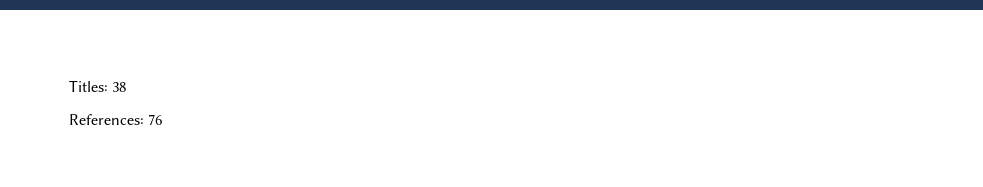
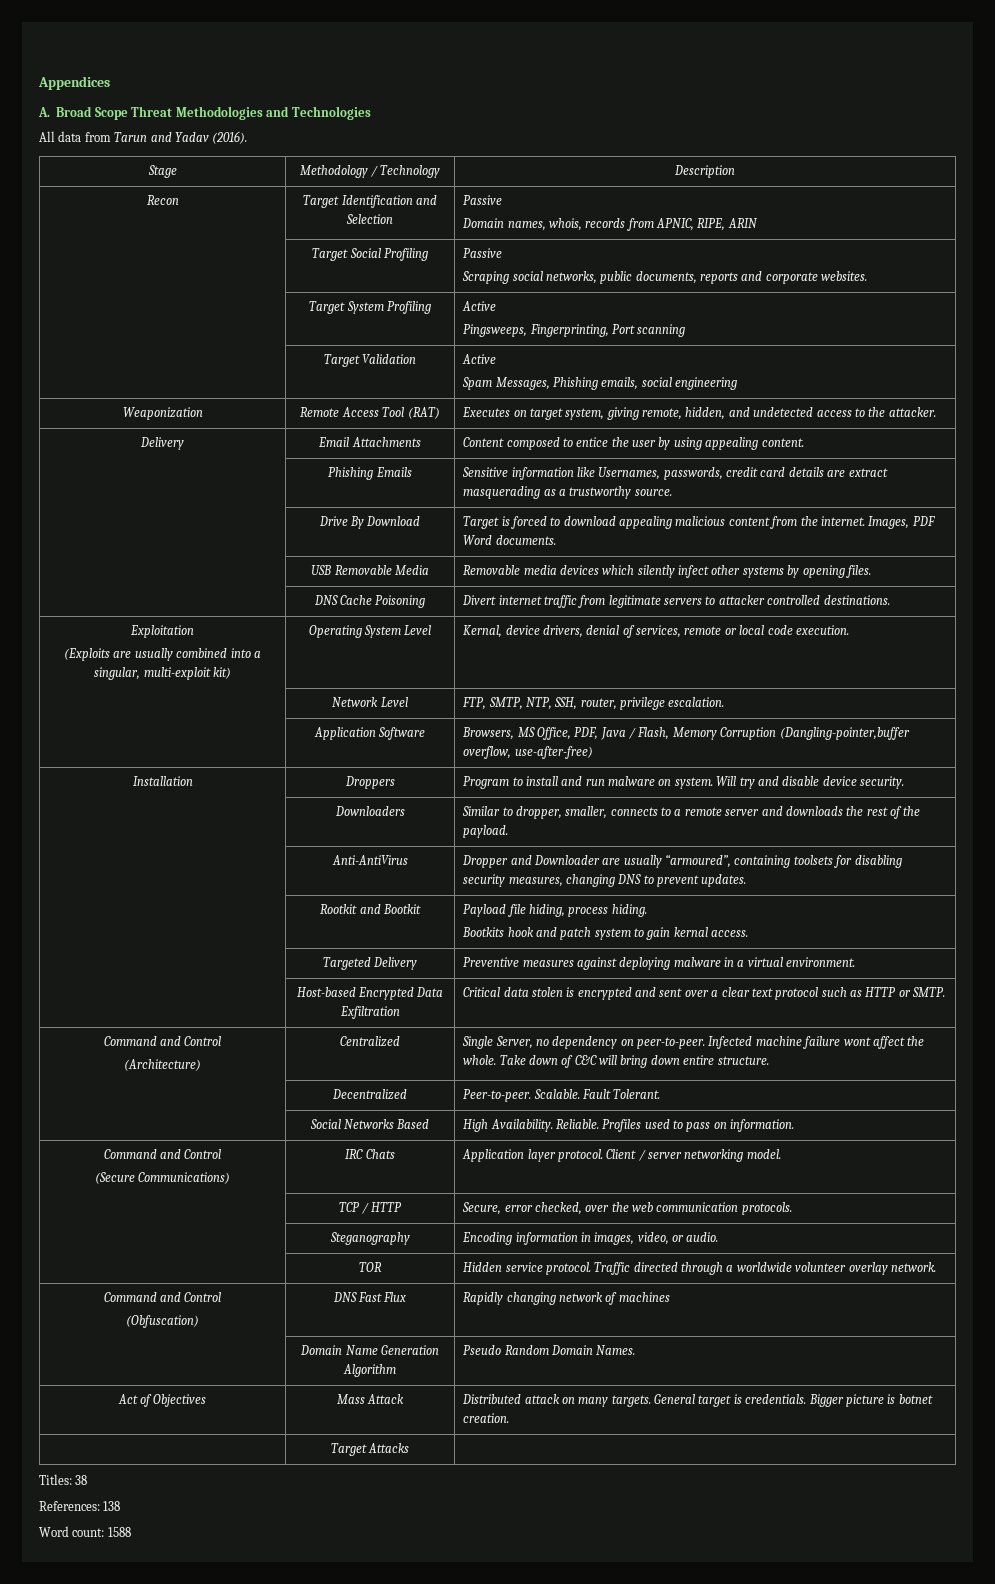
(69, 86) none -> [38,76,110,90] [38,106,371,120] [39,131,248,144] [147,165,177,178] [299,165,441,178] [674,165,735,178] [146,195,179,205] [303,195,437,208] [346,214,393,224] [463,195,503,205] [462,218,758,231] [312,248,428,261] [463,248,503,258] [462,271,868,284] [309,301,431,314] [462,301,497,311] [463,324,686,337] [323,354,417,367] [462,354,497,364] [462,377,738,390] [122,407,203,420] [300,407,440,419] [462,407,936,420] [140,437,184,450] [318,437,421,447] [463,437,804,450] [328,467,412,480] [462,467,888,480] [463,486,672,499] [318,516,421,529] [463,516,935,529] [463,535,556,545] [311,565,429,575] [463,565,871,578] [313,595,426,608] [462,595,890,608] [130,625,194,638] [64,648,261,661] [94,667,231,680] [308,625,432,638] [463,625,849,638] [332,697,408,707] [462,697,725,710] [313,727,426,740] [462,727,910,740] [463,746,593,759] [132,776,193,786] [344,776,395,789] [463,776,905,789] [334,806,405,816] [462,806,921,819] [463,825,509,838] [331,855,408,865] [462,854,902,868] [463,874,747,887] [320,904,421,914] [463,904,647,917] [462,927,749,940] [322,957,418,970] [463,957,856,970] [296,987,444,1000] [339,1006,400,1019] [463,987,946,1000] [103,1036,222,1046] [124,1059,201,1071] [340,1036,400,1047] [462,1036,925,1049] [463,1055,769,1068] [332,1089,407,1100] [463,1089,661,1102] [309,1119,430,1129] [463,1119,795,1132] [103,1149,222,1159] [94,1172,231,1184] [345,1149,395,1159] [462,1149,781,1162] [338,1202,403,1214] [462,1202,792,1215] [329,1232,410,1245] [462,1232,719,1245] [359,1262,382,1272] [463,1262,936,1275] [103,1292,222,1302] [126,1315,199,1328] [332,1292,407,1302] [463,1292,670,1305] [300,1345,439,1355] [343,1364,396,1377] [463,1345,636,1355] [117,1394,207,1407] [336,1394,405,1404] [462,1394,933,1407] [463,1413,510,1423] [330,1443,410,1456] Appendices // A. Broad Scope Threat Methodologies and Technologies // All data from Tarun and Yadav (2016). // Stage | Methodology / Technology | Description // Recon | Target Identification and Selection | Passive // Domain names, whois, records from APNIC, RIPE, ARIN // | Target Social Profiling | Passive // Scraping social networks, public documents, reports and corporate websites. // | Target System Profiling | Active // Pingsweeps, Fingerprinting, Port scanning // | Target Validation | Active // Spam Messages, Phishing emails, social engineering // Weaponization | Remote Access Tool (RAT) | Executes on target system, giving remote, hidden, and undetected access to the attacker. // Delivery | Email Attachments | Content composed to entice the user by using appealing content. // | Phishing Emails | Sensitive information like Usernames, passwords, credit card details are extract masquerading as a trustworthy source. // | Drive By Download | Target is forced to download appealing malicious content from the internet. Images, PDF Word documents. // | USB Removable Media | Removable media devices which silently infect other systems by opening files. // | DNS Cache Poisoning | Divert internet traffic from legitimate servers to attacker controlled destinations. // Exploitation // (Exploits are usually combined into a singular, multi-exploit kit) | Operating System Level | Kernal, device drivers, denial of services, remote or local code execution. // | Network Level | FTP, SMTP, NTP, SSH, router, privilege escalation. // | Application Software | Browsers, MS Office, PDF, Java / Flash, Memory Corruption (Dangling-pointer,buffer overflow, use-after-free) // Installation | Droppers | Program to install and run malware on system. Will try and disable device security. // | Downloaders | Similar to dropper, smaller, connects to a remote server and downloads the rest of the payload. // | Anti-AntiVirus | Dropper and Downloader are usually “armoured”, containing toolsets for disabling security measures, changing DNS to prevent updates. // | Rootkit and Bootkit | Payload file hiding, process hiding. // Bootkits hook and patch system to gain kernal access. // | Targeted Delivery | Preventive measures against deploying malware in a virtual environment. // | Host-based Encrypted Data Exfiltration | Critical data stolen is encrypted and sent over a clear text protocol such as HTTP or SMTP. // Command and Control // (Architecture) | Centralized | Single Server, no dependency on peer-to-peer. Infected machine failure wont affect the whole. Take down of C&C will bring down entire structure. // | Decentralized | Peer-to-peer. Scalable. Fault Tolerant. // | Social Networks Based | High Availability. Reliable. Profiles used to pass on information. // Command and Control // (Secure Communications) | IRC Chats | Application layer protocol. Client / server networking model. // | TCP / HTTP | Secure, error checked, over the web communication protocols. // | Steganography | Encoding information in images, video, or audio. // | TOR | Hidden service protocol. Traffic directed through a worldwide volunteer overlay network. // Command and Control // (Obfuscation) | DNS Fast Flux | Rapidly changing network of machines // | Domain Name Generation Algorithm | Pseudo Random Domain Names. // Act of Objectives | Mass Attack | Distributed attack on many targets. General target is credentials. Bigger picture is botnet creation. // | Target Attacks | //
[148,114,163,125] 76 -> [103,1501,121,1511] [39,1526,131,1537] 138 // Word count: 1588

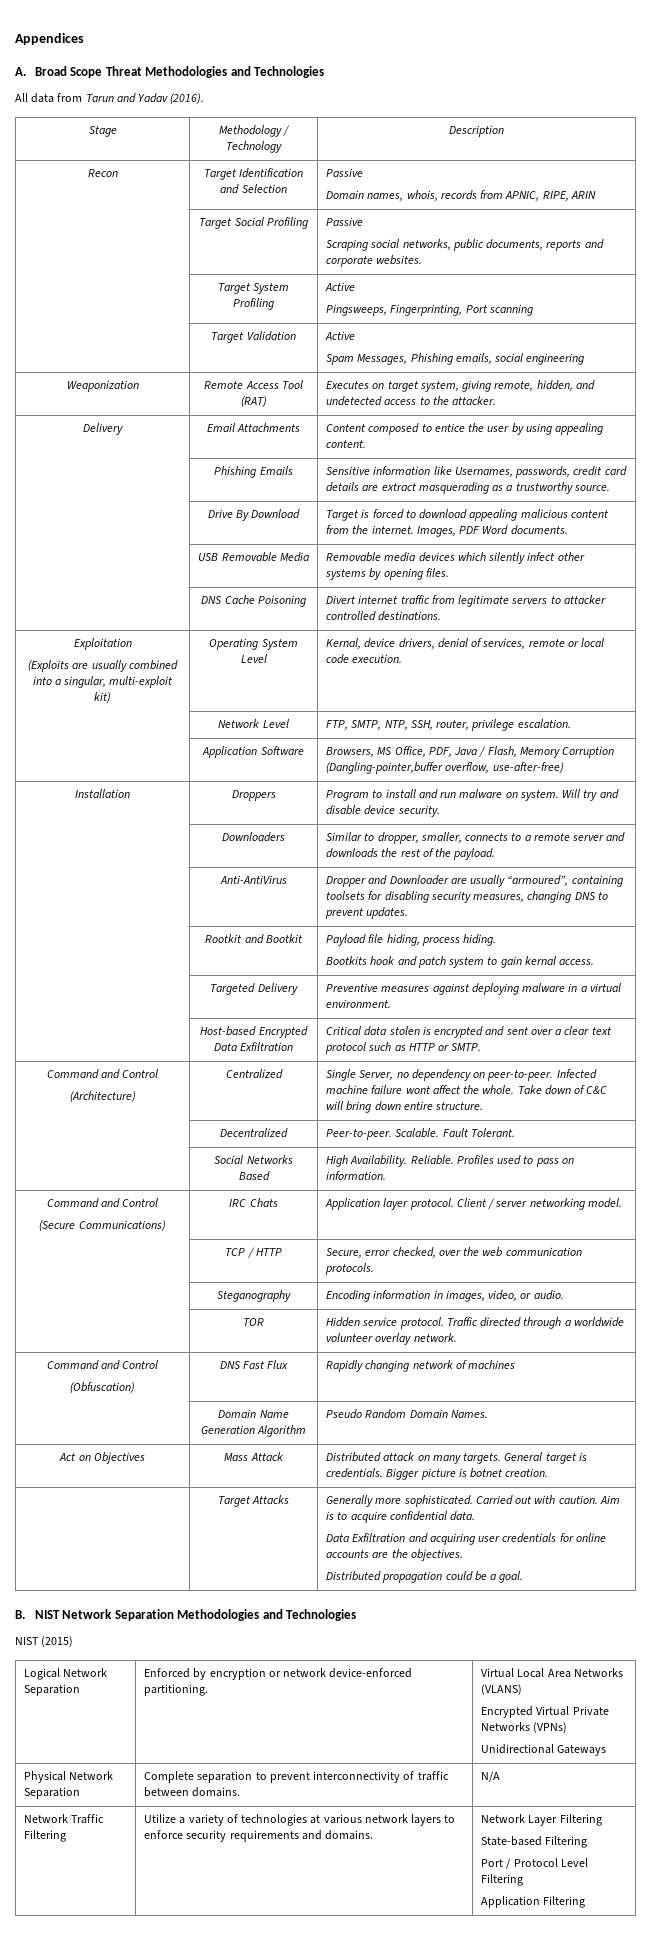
[140,1394,152,1407] of -> [78,1455,91,1461] on
[39,1474,88,1485] [39,1501,121,1511] [39,1526,131,1537] // Titles: 38 // References: 138 // Word count: 1588 -> [326,1495,620,1507] [326,1511,476,1523] [326,1533,606,1545] [326,1549,463,1561] [326,1571,524,1583] [15,1609,357,1621] [15,1636,74,1647] [24,1668,108,1680] [24,1684,81,1696] [144,1668,413,1680] [144,1684,209,1696] [481,1668,623,1678] [481,1684,523,1695] [481,1706,609,1718] [481,1722,568,1733] [481,1744,607,1756] [24,1771,114,1783] [24,1787,81,1799] [144,1771,449,1783] [144,1787,241,1797] [481,1771,501,1782] [24,1814,105,1824] [24,1830,67,1842] [144,1814,456,1826] [144,1830,374,1842] [481,1814,602,1826] [481,1836,588,1848] [481,1858,588,1869] [481,1874,524,1886] [481,1896,586,1908] Generally more sophisticated. Carried out with caution. Aim is to acquire confidential data. // Data Exfiltration and acquiring user credentials for online accounts are the objectives. // Distributed propagation could be a goal. // B. NIST Network Separation Methodologies and Technologies // NIST (2015) // Logical Network Separation | Enforced by encryption or network device-enforced partitioning. | Virtual Local Area Networks (VLANS) // Encrypted Virtual Private Networks (VPNs) // Unidirectional Gateways // Physical Network Separation | Complete separation to prevent interconnectivity of traffic between domains. | N/A // Network Traffic Filtering | Utilize a variety of technologies at various network layers to enforce security requirements and domains. | Network Layer Filtering // State-based Filtering // Port / Protocol Level Filtering // Application Filtering

